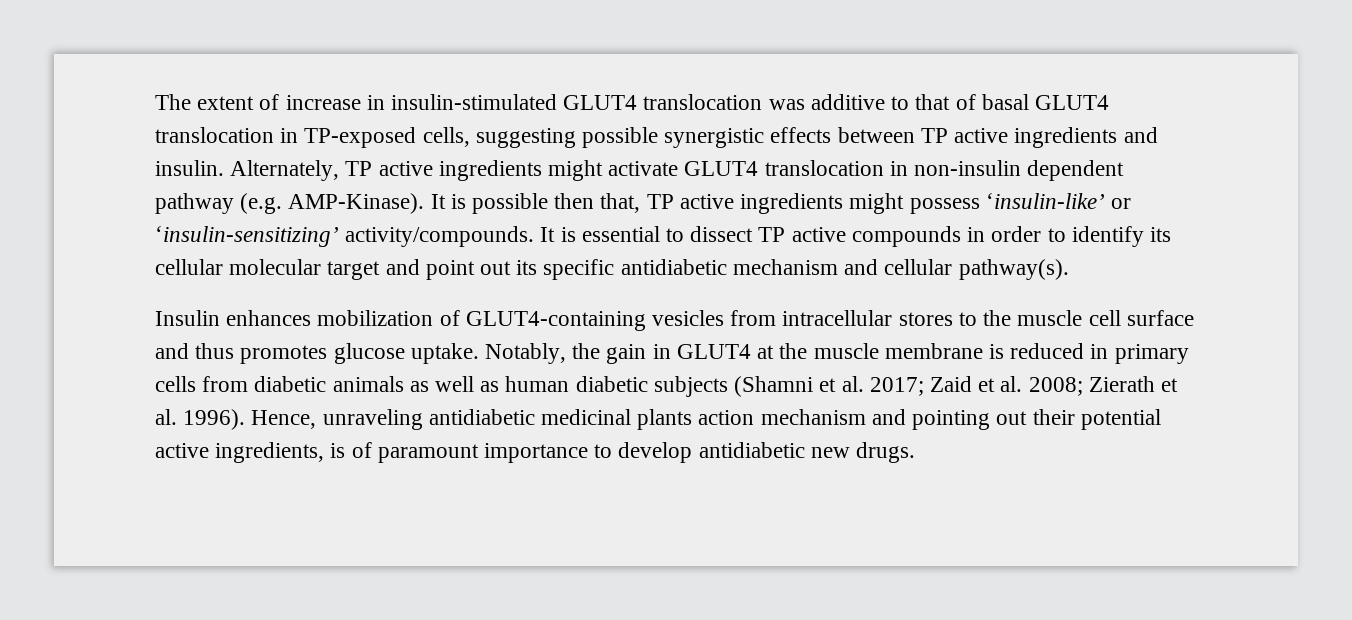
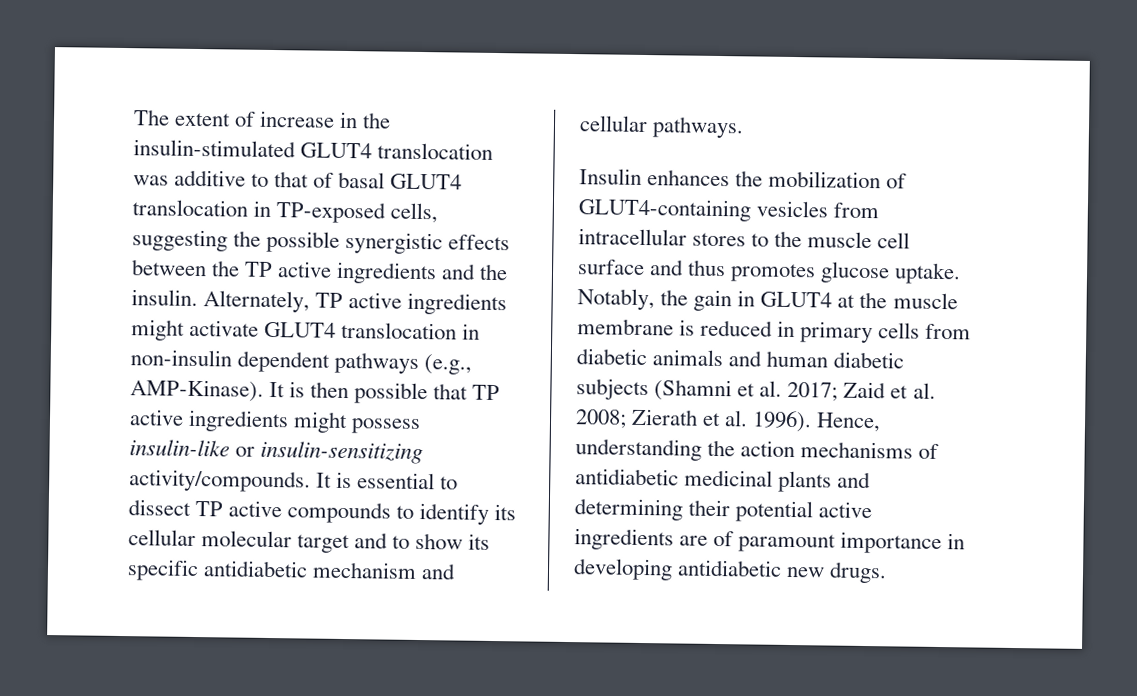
(385, 102) none -> [362,112,392,129] the
(576, 138) none -> [233,230,262,247] the
(915, 135) none -> [211,260,241,277] the
(1158, 135) none -> [479,263,509,281] the
[155,193,283,214] pathway (e.g. -> [334,351,473,375] pathways (e.g.,
[472,193,641,214] possible then that, -> [310,381,469,405] then possible that
[985,193,1131,209] [155,226,339,247] ‘insulin-like’ or ‘insulin-sensitizing’ -> [129,439,424,465] insulin-like or insulin-sensitizing
[967,226,1042,242] in order -> (392, 512) none
[425,260,512,280] point out -> [392,532,464,550] to show
[958,259,1069,280] pathway(s). -> [652,116,745,139] pathways.
(312, 318) none -> [735,170,764,187] the
[409,376,500,392] as well as -> [728,350,763,367] and
[322,409,1028,430] unraveling antidiabetic medicinal plants action mechanism and pointing out -> [575,438,940,461] [575,468,872,493] [574,498,683,521] understanding the action mechanisms of antidiabetic medicinal plants and determining
[215,442,346,463] ingredients, is -> [574,528,709,551] ingredients are
[594,442,693,463] to develop -> [947,533,966,550] [573,558,673,581] in developing

